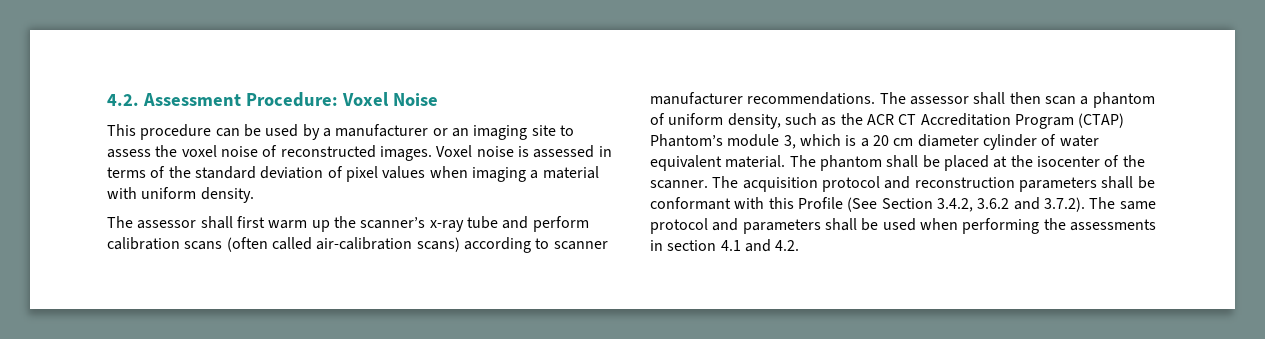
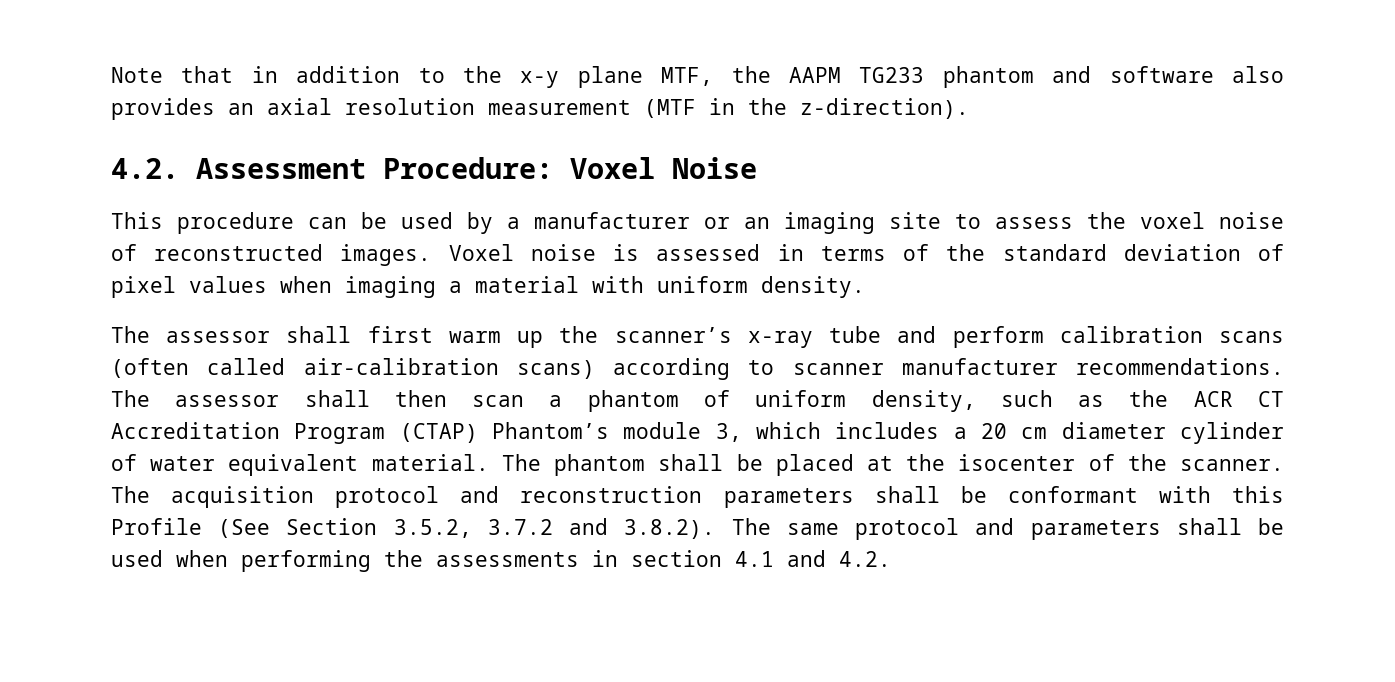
(107, 100) none -> [111,66,1284,88] [111,98,969,120] Note that in addition to the x-y plane MTF, the AAPM TG233 phantom and software also provides an axial resolution measurement (MTF in the z-direction). //
[845,135,857,146] is -> [835,422,940,439] includes
[936,197,1085,212] 3.4.2, 3.6.2 and 3.7.2). -> [393,518,716,539] 3.5.2, 3.7.2 and 3.8.2).

